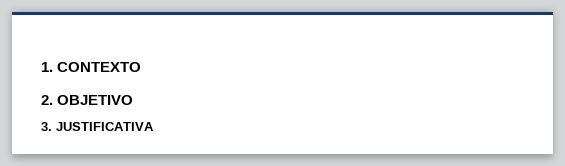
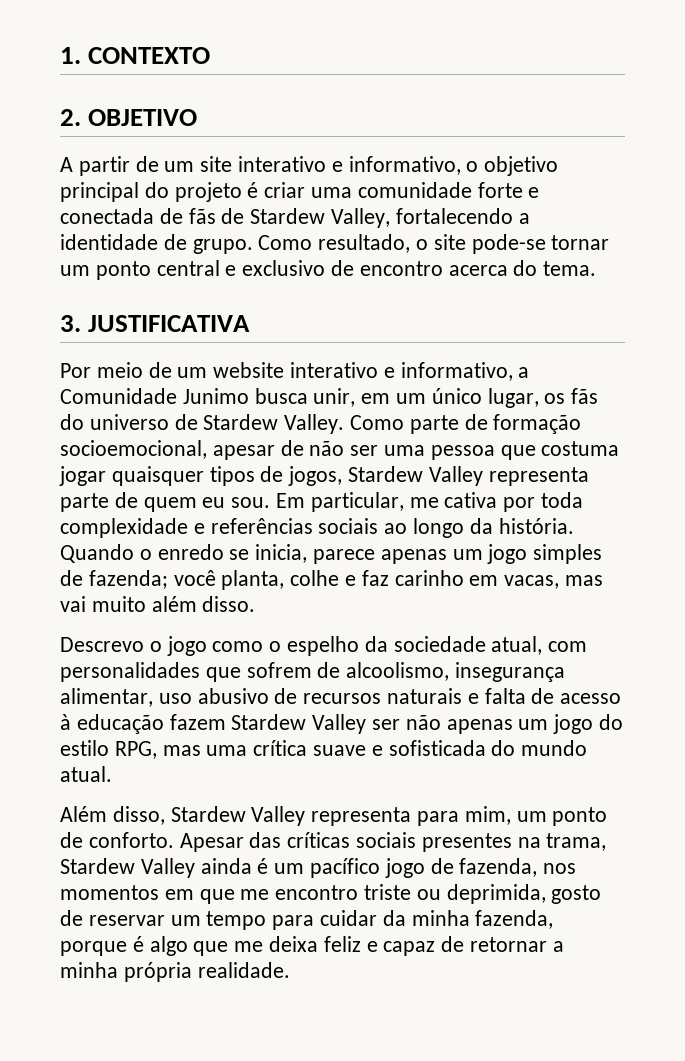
[41,122,154,131] 3. JUSTIFICATIVA -> [60,156,559,176] [60,182,540,202] [60,208,530,228] [60,234,610,254] [60,260,597,280] [60,315,251,332] [60,362,530,381] [60,388,599,408] [60,414,582,434] [60,440,620,460] [59,466,589,486] [60,492,584,512] [60,518,574,538] [60,544,603,564] [60,570,604,590] [60,596,256,612] [60,636,588,656] [60,662,566,682] [60,688,622,707] [60,714,624,734] [60,740,588,759] [60,766,112,782] [60,806,608,826] [60,832,607,852] [60,858,577,878] [60,884,602,904] [60,910,554,930] [60,936,564,956] [60,962,290,982] A partir de um site interativo e informativo, o objetivo principal do projeto é criar uma comunidade forte e conectada de fãs de Stardew Valley, fortalecendo a identidade de grupo. Como resultado, o site pode-se tornar um ponto central e exclusivo de encontro acerca do tema. // 3. JUSTIFICATIVA // Por meio de um website interativo e informativo, a Comunidade Junimo busca unir, em um único lugar, os fãs do universo de Stardew Valley. Como parte de formação socioemocional, apesar de não ser uma pessoa que costuma jogar quaisquer tipos de jogos, Stardew Valley representa parte de quem eu sou. Em particular, me cativa por toda complexidade e referências sociais ao longo da história. Quando o enredo se inicia, parece apenas um jogo simples de fazenda; você planta, colhe e faz carinho em vacas, mas vai muito além disso. // Descrevo o jogo como o espelho da sociedade atual, com personalidades que sofrem de alcoolismo, insegurança alimentar, uso abusivo de recursos naturais e falta de acesso à educação fazem Stardew Valley ser não apenas um jogo do estilo RPG, mas uma crítica suave e sofisticada do mundo atual. // Além disso, Stardew Valley representa para mim, um ponto de conforto. Apesar das críticas sociais presentes na trama, Stardew Valley ainda é um pacífico jogo de fazenda, nos momentos em que me encontro triste ou deprimida, gosto de reservar um tempo para cuidar da minha fazenda, porque é algo que me deixa feliz e capaz de retornar a minha própria realidade.

